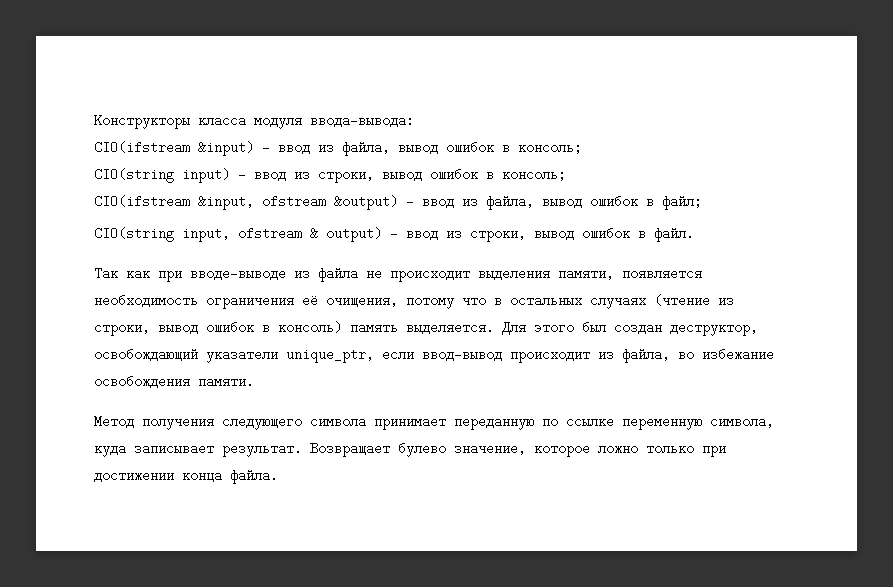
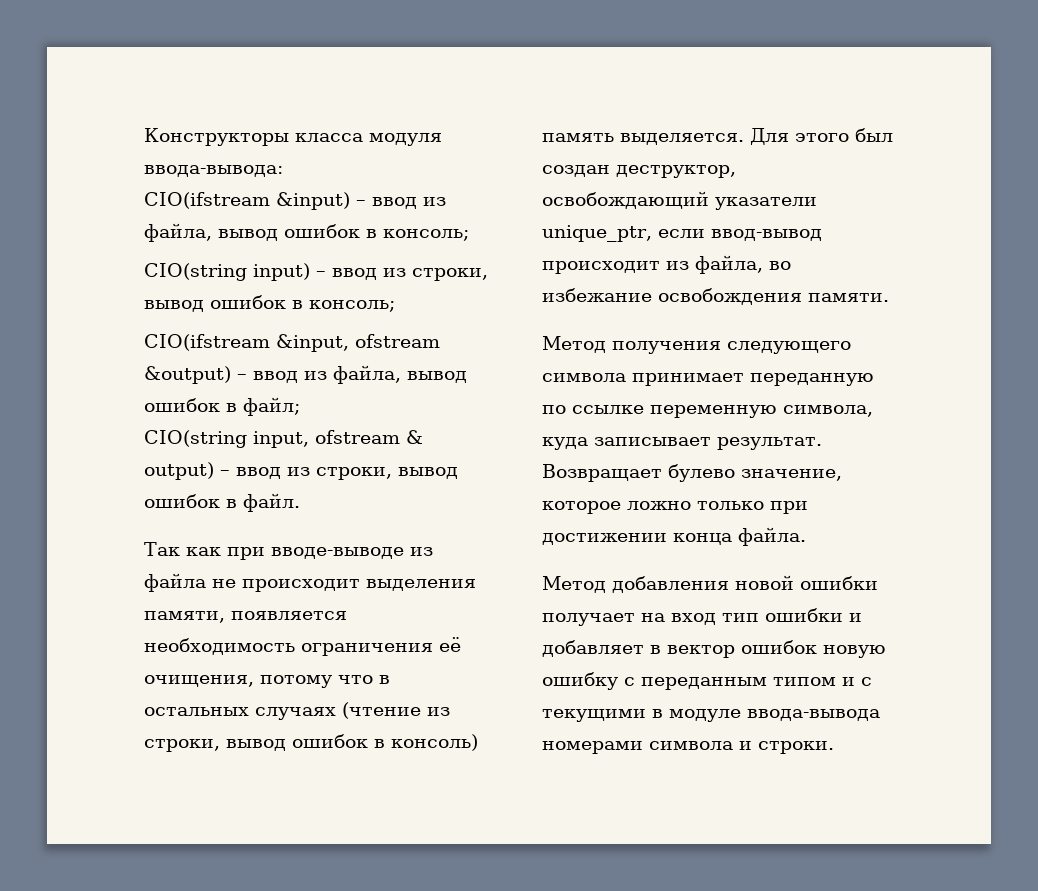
(278, 475) none -> [542,575,878,593] [542,608,862,626] [542,640,886,658] [542,672,872,690] [542,709,880,722] [542,741,834,754] // Метод добавления новой ошибки получает на вход тип ошибки и добавляет в вектор ошибок новую ошибку с переданным типом и с текущими в модуле ввода-вывода номерами символа и строки.

